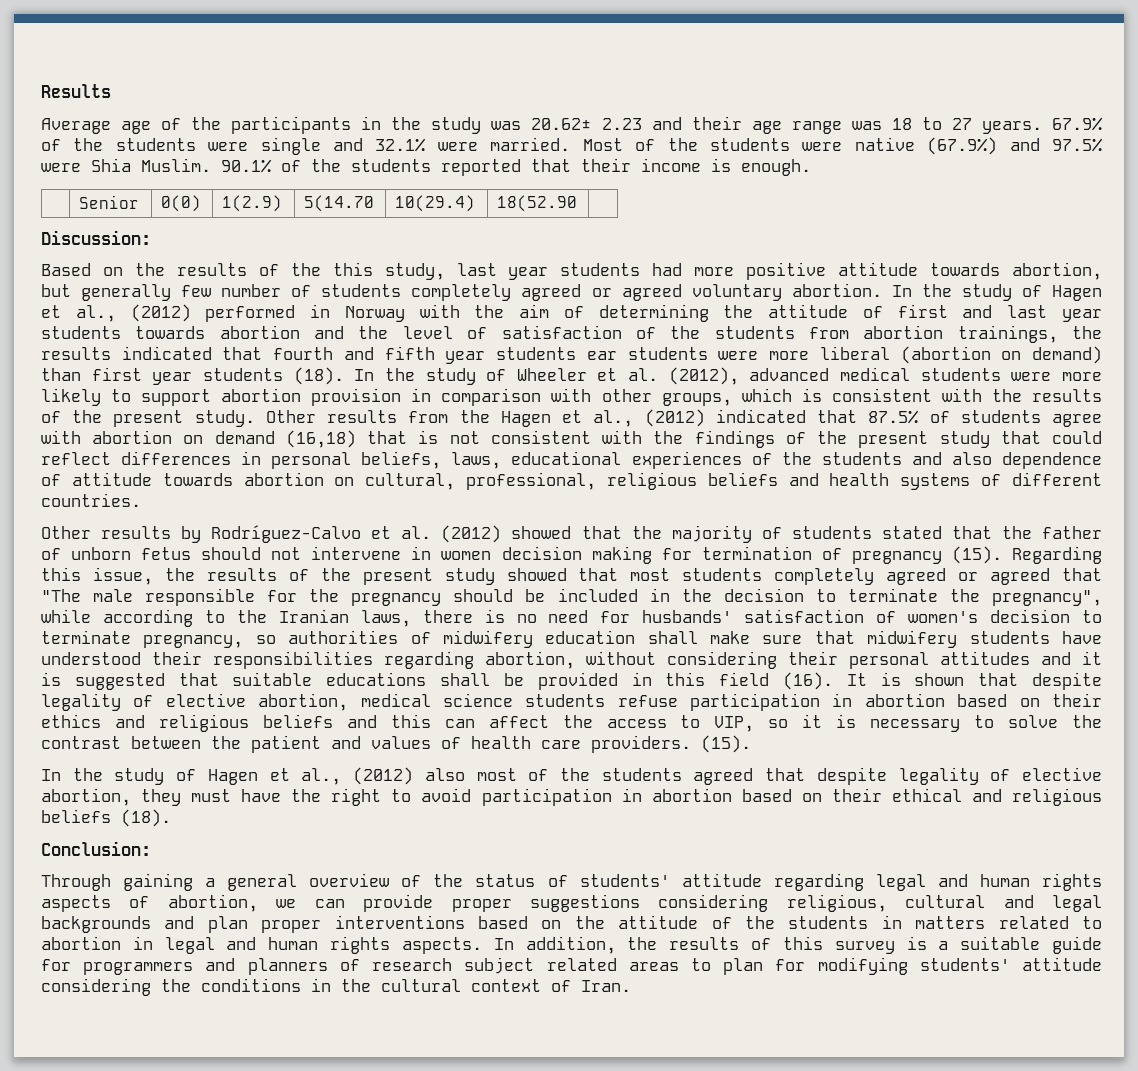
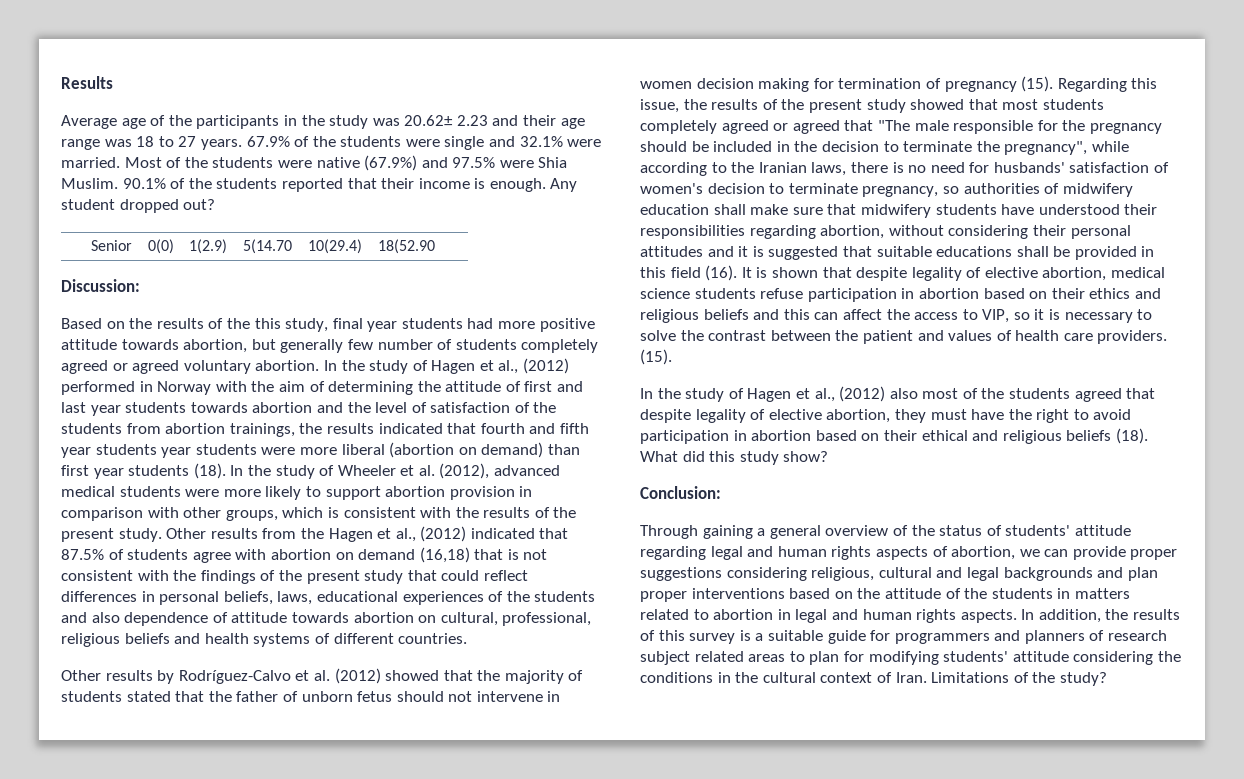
(811, 167) none -> [550,178,578,192] [61,199,216,213] Any student dropped out?
[456,263,497,276] last -> [332,318,363,329] final
[586,351,617,360] ear -> [161,447,192,458] year
(171, 818) none -> [640,451,829,465] What did this study show?
(631, 986) none -> [931,672,1107,686] Limitations of the study?

